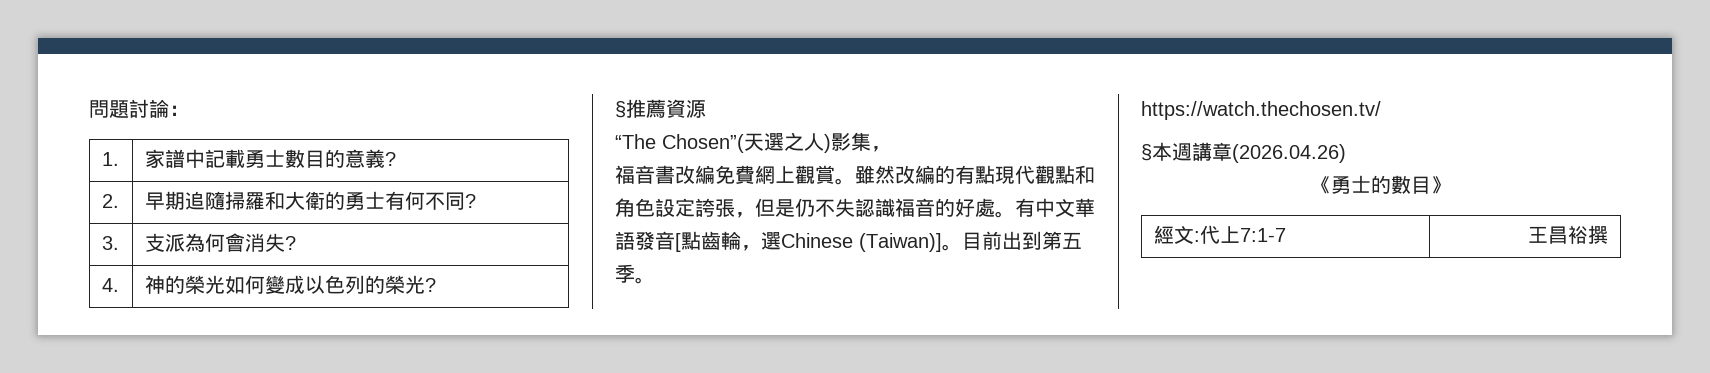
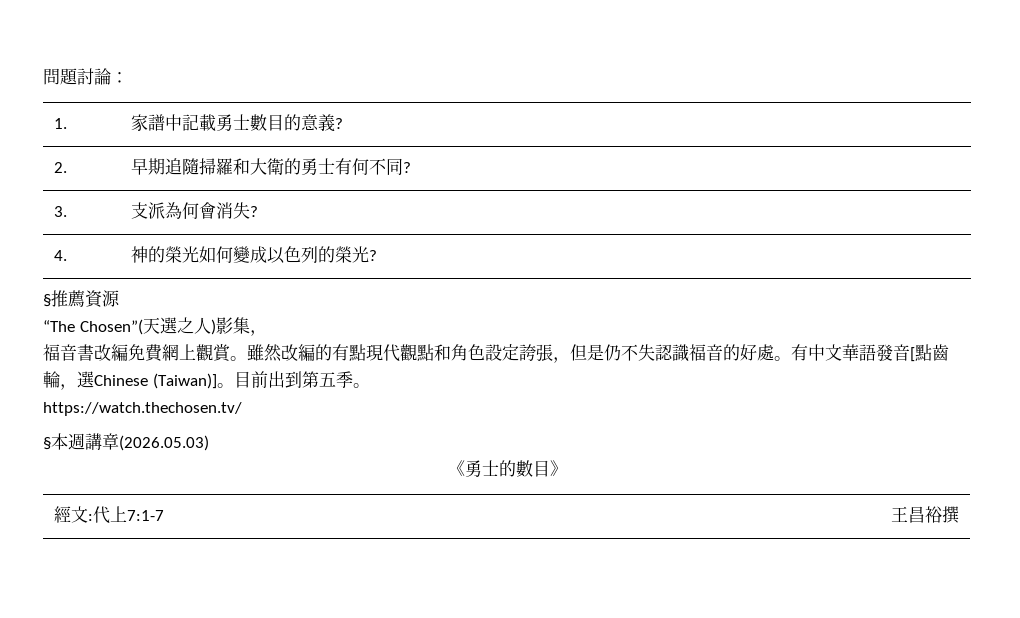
[1232,144,1346,163] (2026.04.26) -> [119,435,209,451] (2026.05.03)

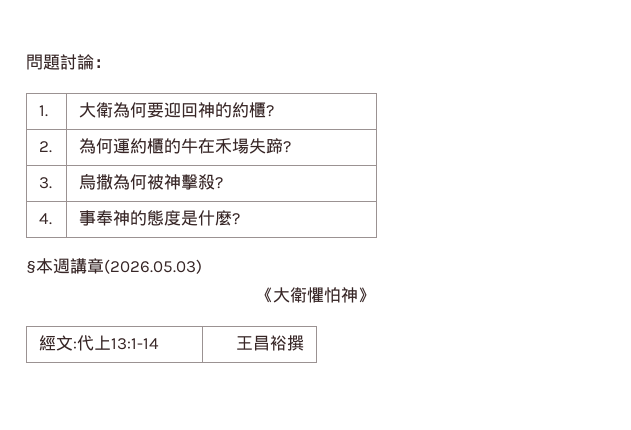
[131,114,344,132] [54,162,68,173] [131,158,412,176] [54,206,68,217] [131,202,259,219] [54,250,68,261] [131,246,378,264] [43,290,120,308] [43,317,267,336] [43,344,949,363] [43,371,370,390] [43,402,242,416] 家譜中記載勇士數目的意義? // 2. | 早期追隨掃羅和大衛的勇士有何不同? // 3. | 支派為何會消失? // 4. | 神的榮光如何變成以色列的榮光? // §推薦資源 // “The Chosen”(天選之人)影集， // 福音書改編免費網上觀賞。雖然改編的有點現代觀點和角色設定誇張，但是仍不失認識福音的好處。有中文華語發音[點齒輪，選Chinese (Taiwan)]。目前出到第五季。 // https://watch.thechosen.tv/ -> [79,102,275,118] [39,141,53,153] [79,138,292,154] [39,177,53,189] [79,173,224,190] [39,213,53,225] [79,210,241,226] 大衛為何要迎回神的約櫃? // 2. | 為何運約櫃的牛在禾場失蹄? // 3. | 烏撒為何被神擊殺? // 4. | 事奉神的態度是什麼?
[464,460,550,478] 勇士的數目 -> [273,287,358,303] 大衛懼怕神
[127,510,165,521] 7:1-7 -> [111,338,160,350] 13:1-14

